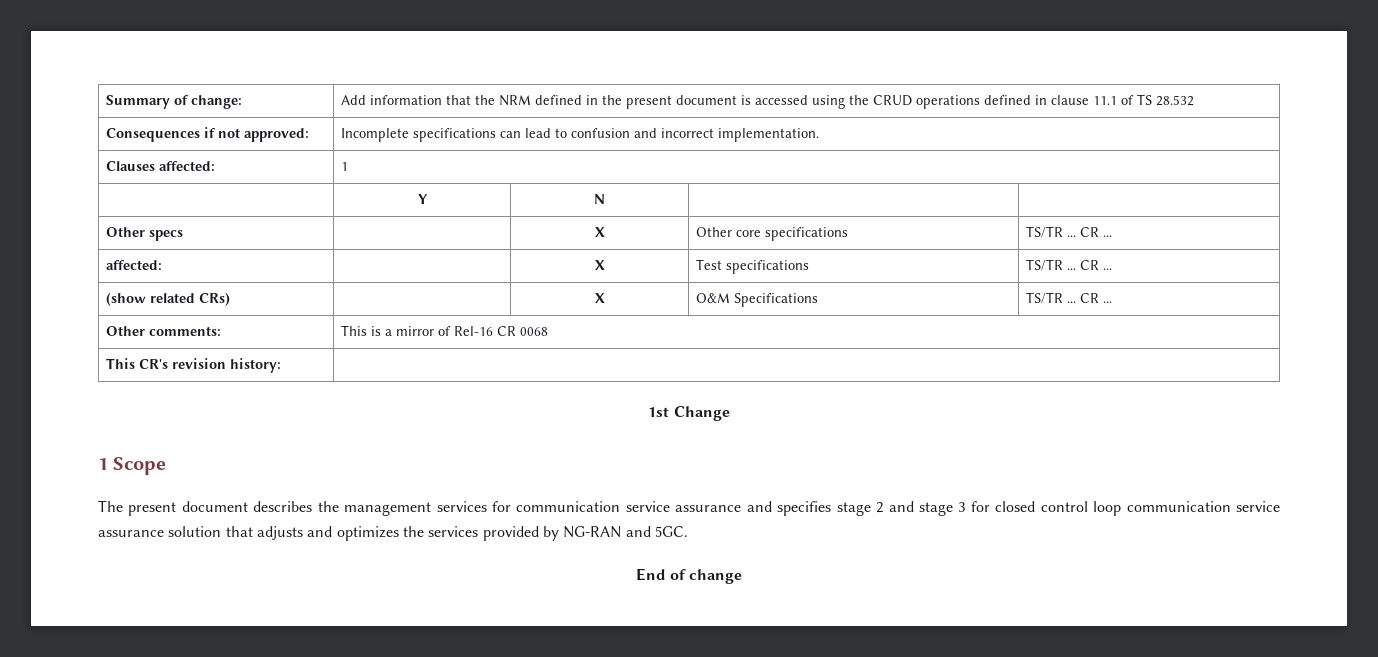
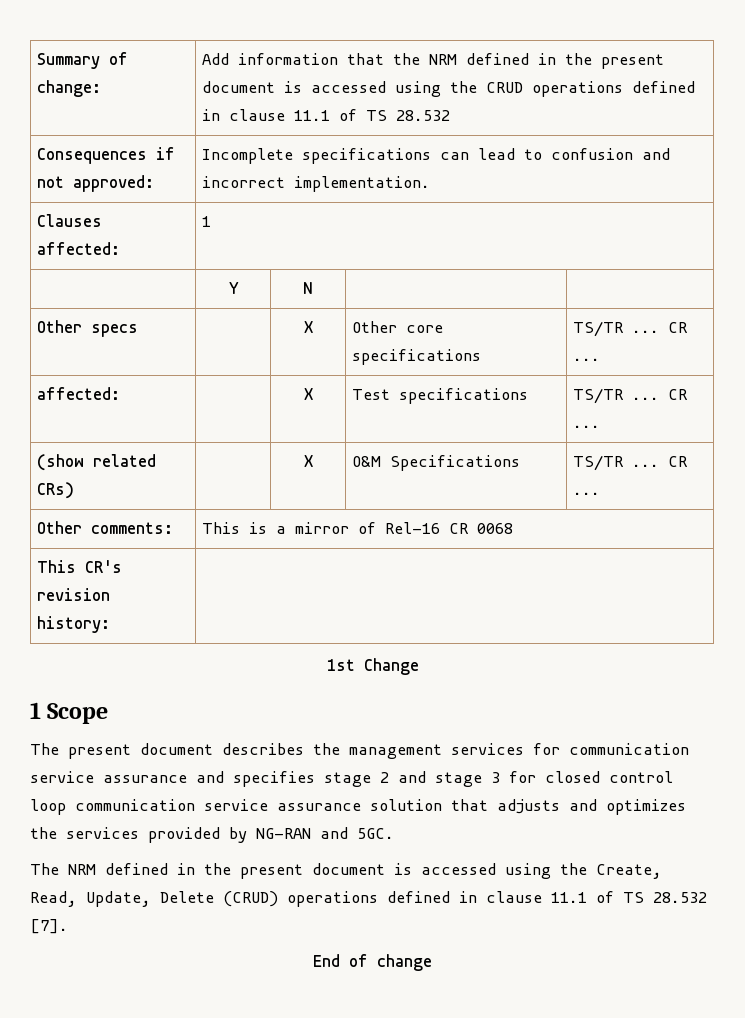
(688, 531) none -> [30,863,662,879] [30,891,707,907] [30,919,68,934] // The NRM defined in the present document is accessed using the Create, Read, Update, Delete (CRUD) operations defined in clause 11.1 of TS 28.532 [7].

